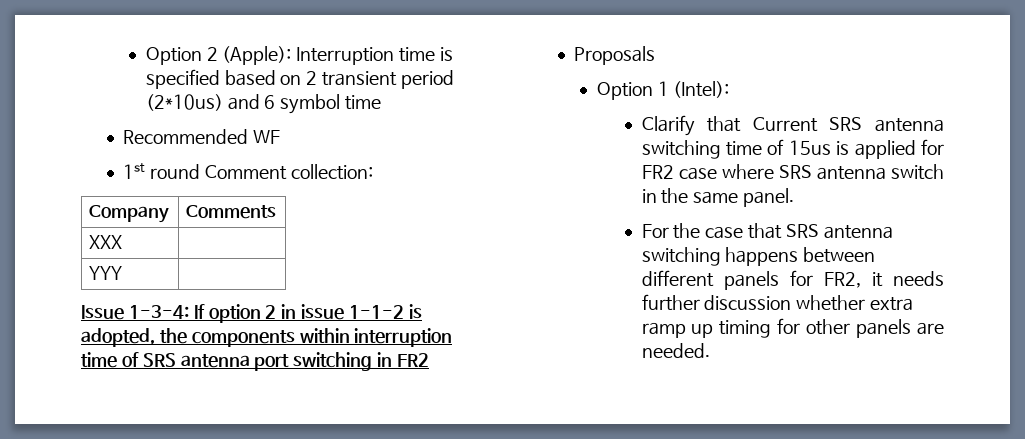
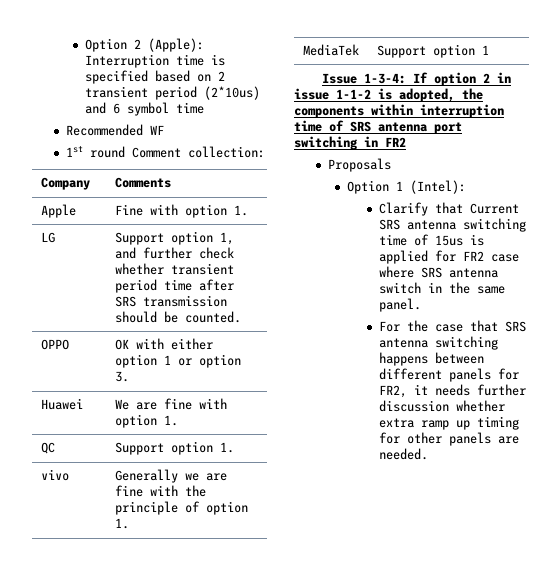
[89,235,123,249] [89,266,123,280] XXX | // YYY | -> [40,204,76,218] [114,204,248,218] [40,232,55,243] [114,231,234,245] [114,247,234,259] [114,263,234,275] [114,279,234,293] [114,295,227,307] [114,311,241,323] [40,339,69,350] [114,338,213,350] [114,354,241,368] [114,371,129,382] [40,398,83,410] [114,398,227,410] [114,414,178,428] [40,442,55,454] [114,441,234,455] [40,469,69,481] [114,469,227,483] [114,485,206,497] [114,501,248,515] [114,518,129,529] [302,44,359,56] [376,44,489,58] Apple | Fine with option 1. // LG | Support option 1, and further check whether transient period time after SRS transmission should be counted. // OPPO | OK with either option 1 or option 3. // Huawei | We are fine with option 1. // QC | Support option 1. // vivo | Generally we are fine with the principle of option 1. // MediaTek | Support option 1

